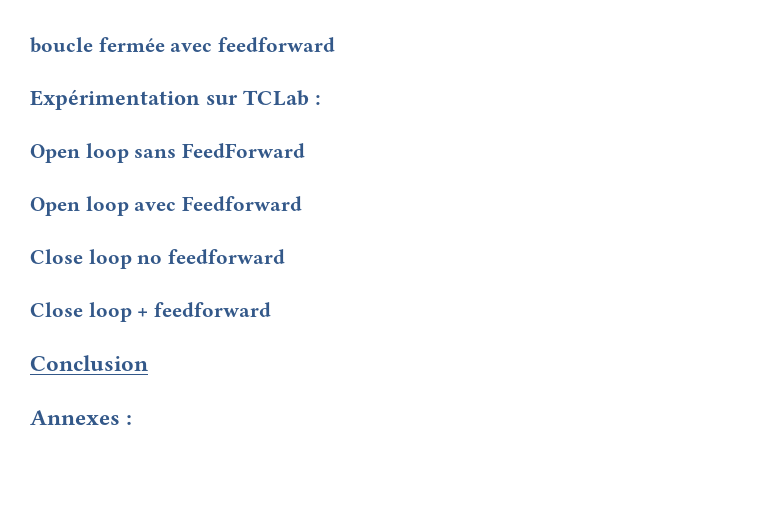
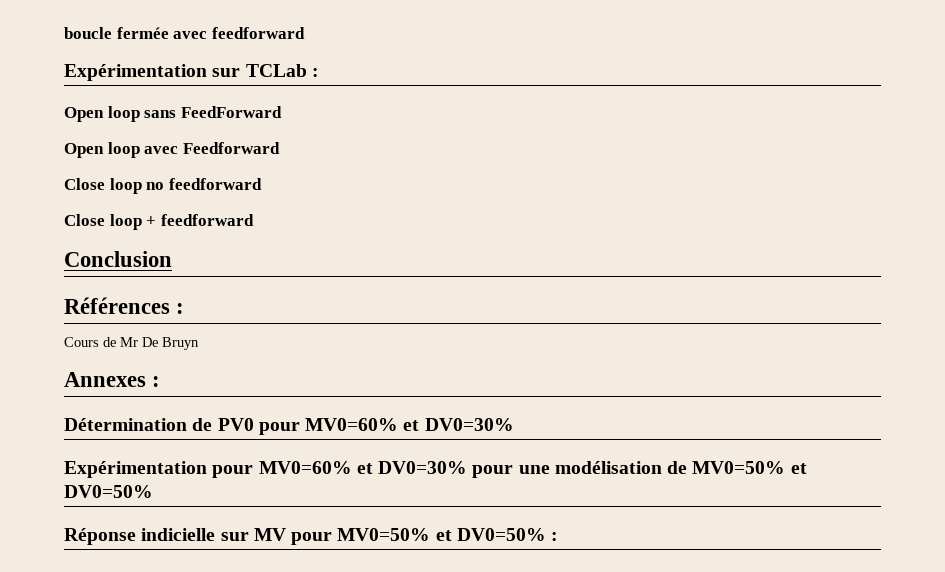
[30,410,120,425] Annexes -> [64,297,185,314] [64,337,199,350] [64,372,161,387] [64,418,514,435] [64,461,807,478] [64,485,153,498] [64,528,546,545] Références : // Cours de Mr De Bruyn // Annexes : // Détermination de PV0 pour MV0=60% et DV0=30% // Expérimentation pour MV0=60% et DV0=30% pour une modélisation de MV0=50% et DV0=50% // Réponse indicielle sur MV pour MV0=50% et DV0=50%

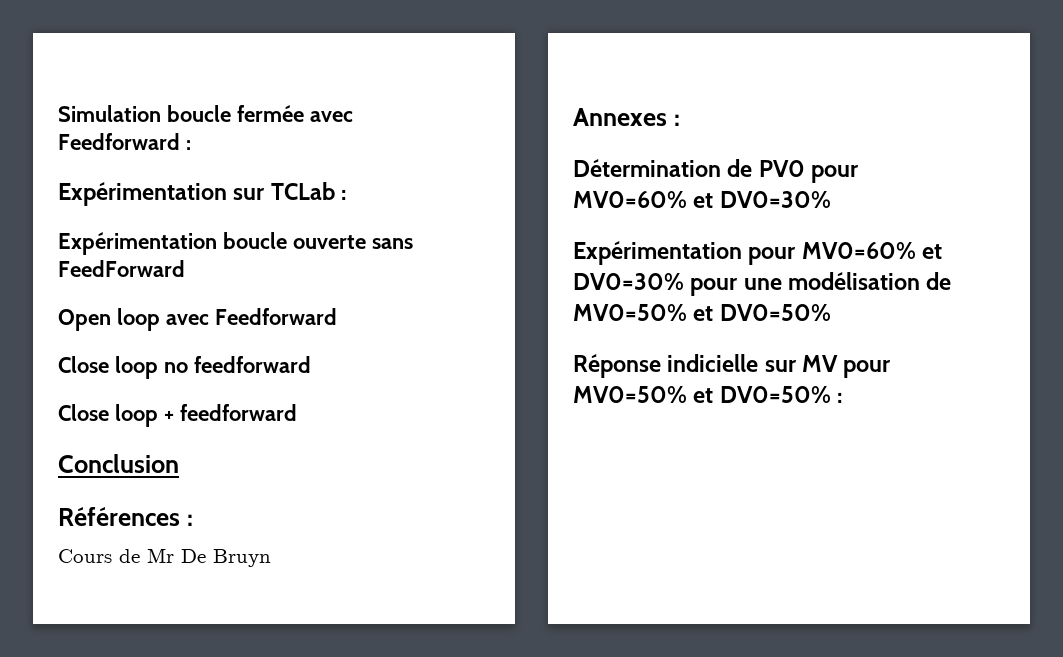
(64, 33) none -> [58,105,161,122] Simulation
[211,27,305,39] feedforward -> [58,133,191,150] Feedforward :
[64,106,140,122] Open loop -> [58,232,366,255] Expérimentation boucle ouverte

